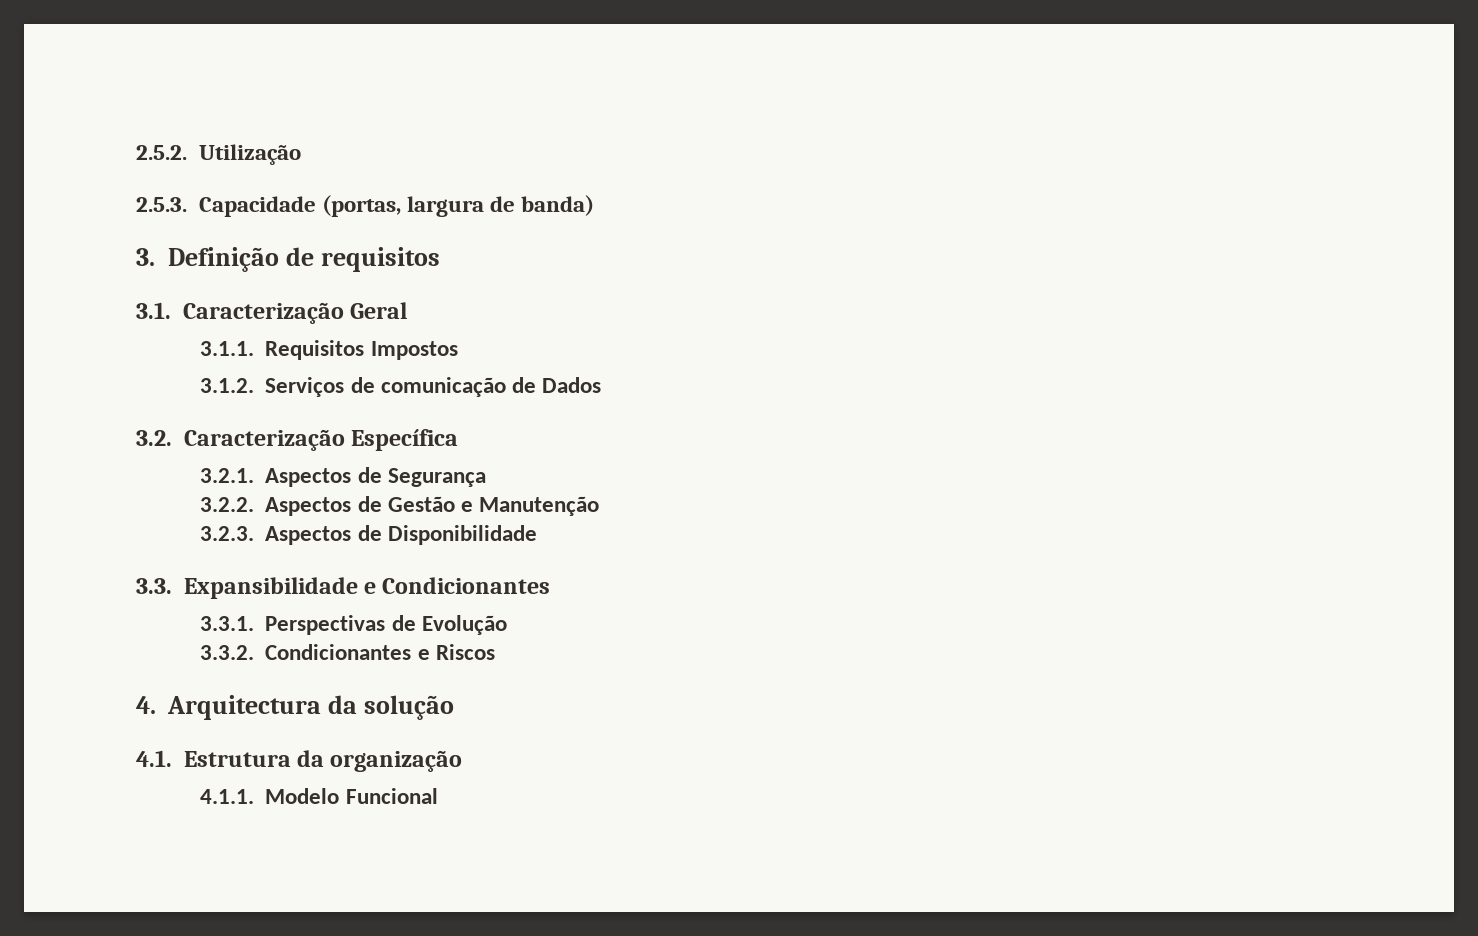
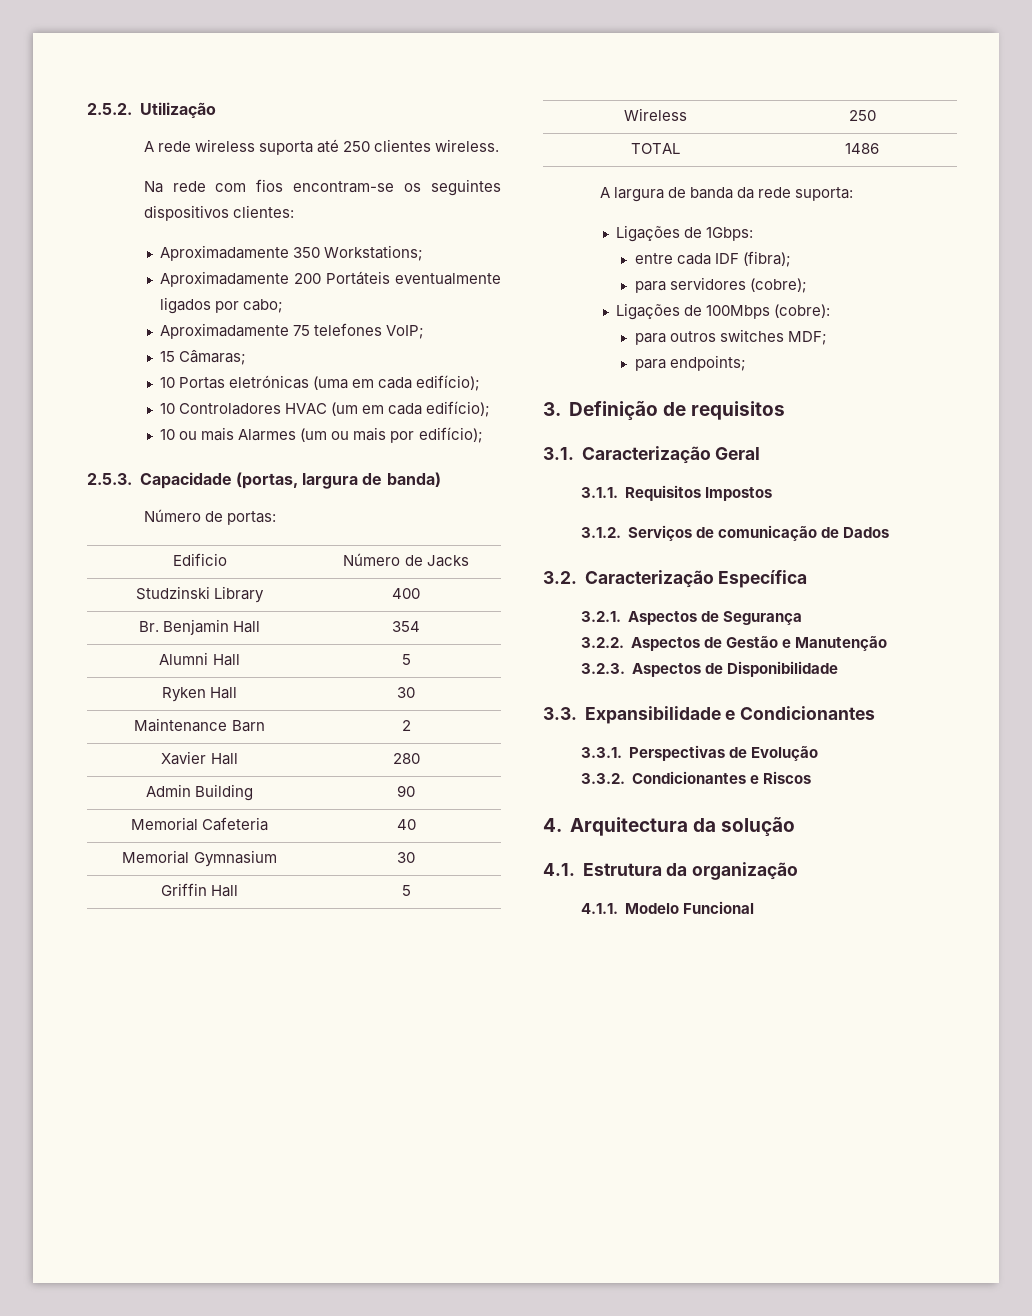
(301, 154) none -> [143,139,499,155] [143,179,501,196] [143,205,294,221] [160,245,424,261] [160,271,502,287] [160,297,284,314] [160,323,425,339] [160,349,247,365] [160,375,481,391] [160,401,491,417] [160,427,483,443] // A rede wireless suporta até 250 clientes wireless. // Na rede com fios encontram-se os seguintes dispositivos clientes: // Aproximadamente 350 Workstations; // Aproximadamente 200 Portáteis eventualmente ligados por cabo; // Aproximadamente 75 telefones VoIP; // 15 Câmaras; // 10 Portas eletrónicas (uma em cada edifício); // 10 Controladores HVAC (um em cada edifício); // 10 ou mais Alarmes (um ou mais por edifício);
(595, 205) none -> [143,509,276,525] [172,553,227,566] [343,553,469,567] [135,586,265,603] [392,588,420,599] [138,619,261,635] [392,621,420,632] [159,652,240,666] [401,654,411,665] [161,687,238,702] [397,687,415,698] [134,718,265,732] [401,720,411,731] [161,751,238,765] [392,753,420,764] [145,784,254,801] [397,785,415,797] [130,817,269,831] [396,819,416,830] [122,850,277,867] [397,852,415,863] [160,883,239,897] [401,885,411,896] [624,108,687,121] [848,110,876,121] [631,143,680,154] [845,143,879,154] [599,187,853,202] [616,225,754,242] [634,251,792,267] [634,277,808,293] [616,303,831,320] [634,329,828,345] [634,355,747,371] // Número de portas: // Edificio | Número de Jacks // Studzinski Library | 400 // Br. Benjamin Hall | 354 // Alumni Hall | 5 // Ryken Hall | 30 // Maintenance Barn | 2 // Xavier Hall | 280 // Admin Building | 90 // Memorial Cafeteria | 40 // Memorial Gymnasium | 30 // Griffin Hall | 5 // Wireless | 250 // TOTAL | 1486 // A largura de banda da rede suporta: // Ligações de 1Gbps: // entre cada IDF (fibra); // para servidores (cobre); // Ligações de 100Mbps (cobre): // para outros switches MDF; // para endpoints;

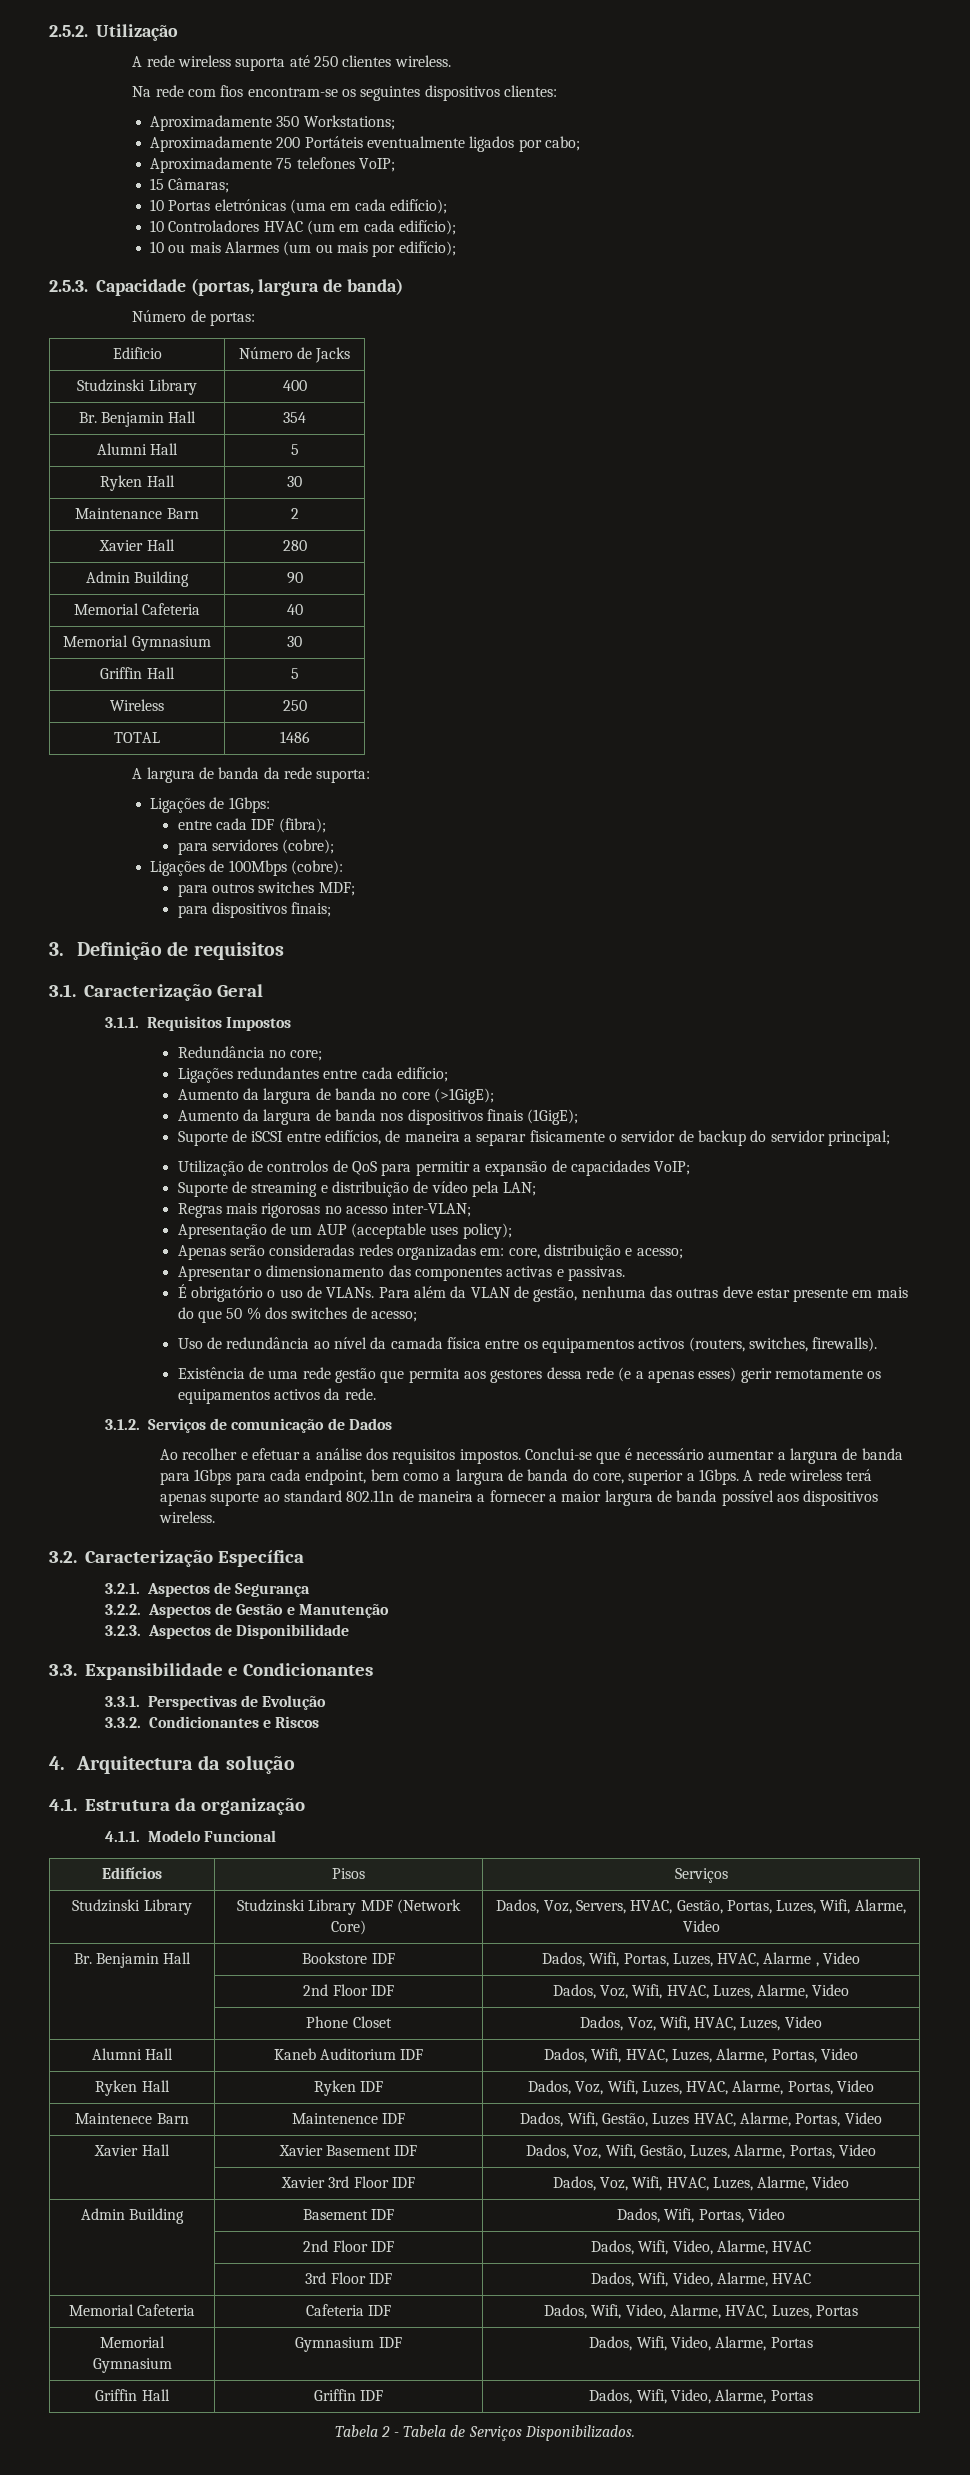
[670,355,747,371] endpoints; -> [212,902,332,918] dispositivos finais;
(773, 494) none -> [177,1046,323,1061] [177,1067,449,1083] [177,1088,494,1104] [177,1109,579,1125] [177,1130,890,1146] [177,1160,691,1176] [177,1181,537,1197] [177,1203,472,1218] [177,1223,512,1239] [177,1244,683,1260] [177,1265,625,1281] [177,1284,908,1302] [177,1307,417,1323] [177,1337,878,1353] [177,1367,882,1383] [177,1388,376,1404] // Redundância no core; // Ligações redundantes entre cada edifício; // Aumento da largura de banda no core (>1GigE); // Aumento da largura de banda nos dispositivos finais (1GigE); // Suporte de iSCSI entre edifícios, de maneira a separar fisicamente o servidor de backup do servidor principal; // Utilização de controlos de QoS para permitir a expansão de capacidades VoIP; // Suporte de streaming e distribuição de vídeo pela LAN; // Regras mais rigorosas no acesso inter-VLAN; // Apresentação de um AUP (acceptable uses policy); // Apenas serão consideradas redes organizadas em: core, distribuição e acesso; // Apresentar o dimensionamento das componentes activas e passivas. // É obrigatório o uso de VLANs. Para além da VLAN de gestão, nenhuma das outras deve estar presente em mais do que 50 % dos switches de acesso; // Uso de redundância ao nível da camada física entre os equipamentos activos (routers, switches, firewalls). // Existência de uma rede gestão que permita aos gestores dessa rede (e a apenas esses) gerir remotamente os equipamentos activos da rede.
(890, 532) none -> [160,1448,903,1464] [160,1469,873,1485] [160,1490,879,1506] [159,1511,216,1523] // Ao recolher e efetuar a análise dos requisitos impostos. Conclui-se que é necessário aumentar a largura de banda para 1Gbps para cada endpoint, bem como a largura de banda do core, superior a 1Gbps. A rede wireless terá apenas suporte ao standard 802.11n de maneira a fornecer a maior largura de banda possível aos dispositivos wireless.
(755, 907) none -> [102,1867,162,1879] [332,1868,365,1879] [674,1868,728,1883] [72,1899,192,1915] [237,1899,461,1915] [331,1920,366,1935] [496,1899,906,1914] [682,1920,720,1932] [73,1952,192,1968] [302,1952,395,1964] [541,1952,861,1967] [303,1984,394,1996] [552,1984,850,1999] [306,2016,392,2028] [580,2016,822,2031] [91,2048,174,2060] [273,2048,424,2060] [544,2048,858,2063] [95,2080,170,2096] [313,2080,384,2096] [527,2080,875,2095] [75,2113,189,2124] [291,2113,406,2124] [520,2112,882,2127] [94,2144,170,2156] [278,2145,418,2156] [525,2144,877,2159] [281,2176,415,2188] [552,2176,850,2191] [80,2208,185,2224] [302,2209,395,2220] [617,2208,785,2223] [303,2240,394,2252] [590,2240,812,2255] [305,2272,392,2284] [590,2272,812,2287] [68,2304,196,2316] [305,2304,392,2316] [544,2304,858,2319] [100,2336,165,2348] [92,2358,172,2373] [295,2337,402,2352] [589,2336,813,2351] [95,2389,170,2401] [313,2389,384,2401] [589,2389,813,2404] [335,2425,635,2441] // Edifícios | Pisos | Serviços // Studzinski Library | Studzinski Library MDF (Network Core) | Dados, Voz, Servers, HVAC, Gestão, Portas, Luzes, Wifi, Alarme, Video // Br. Benjamin Hall | Bookstore IDF | Dados, Wifi, Portas, Luzes, HVAC, Alarme , Video // | 2nd Floor IDF | Dados, Voz, Wifi, HVAC, Luzes, Alarme, Video // | Phone Closet | Dados, Voz, Wifi, HVAC, Luzes, Video // Alumni Hall | Kaneb Auditorium IDF | Dados, Wifi, HVAC, Luzes, Alarme, Portas, Video // Ryken Hall | Ryken IDF | Dados, Voz, Wifi, Luzes, HVAC, Alarme, Portas, Video // Maintenece Barn | Maintenence IDF | Dados, Wifi, Gestão, Luzes HVAC, Alarme, Portas, Video // Xavier Hall | Xavier Basement IDF | Dados, Voz, Wifi, Gestão, Luzes, Alarme, Portas, Video // | Xavier 3rd Floor IDF | Dados, Voz, Wifi, HVAC, Luzes, Alarme, Video // Admin Building | Basement IDF | Dados, Wifi, Portas, Video // | 2nd Floor IDF | Dados, Wifi, Video, Alarme, HVAC // | 3rd Floor IDF | Dados, Wifi, Video, Alarme, HVAC // Memorial Cafeteria | Cafeteria IDF | Dados, Wifi, Video, Alarme, HVAC, Luzes, Portas // Memorial Gymnasium | Gymnasium IDF | Dados, Wifi, Video, Alarme, Portas // Griffin Hall | Griffin IDF | Dados, Wifi, Video, Alarme, Portas // Tabela 2 - Tabela de Serviços Disponibilizados.

